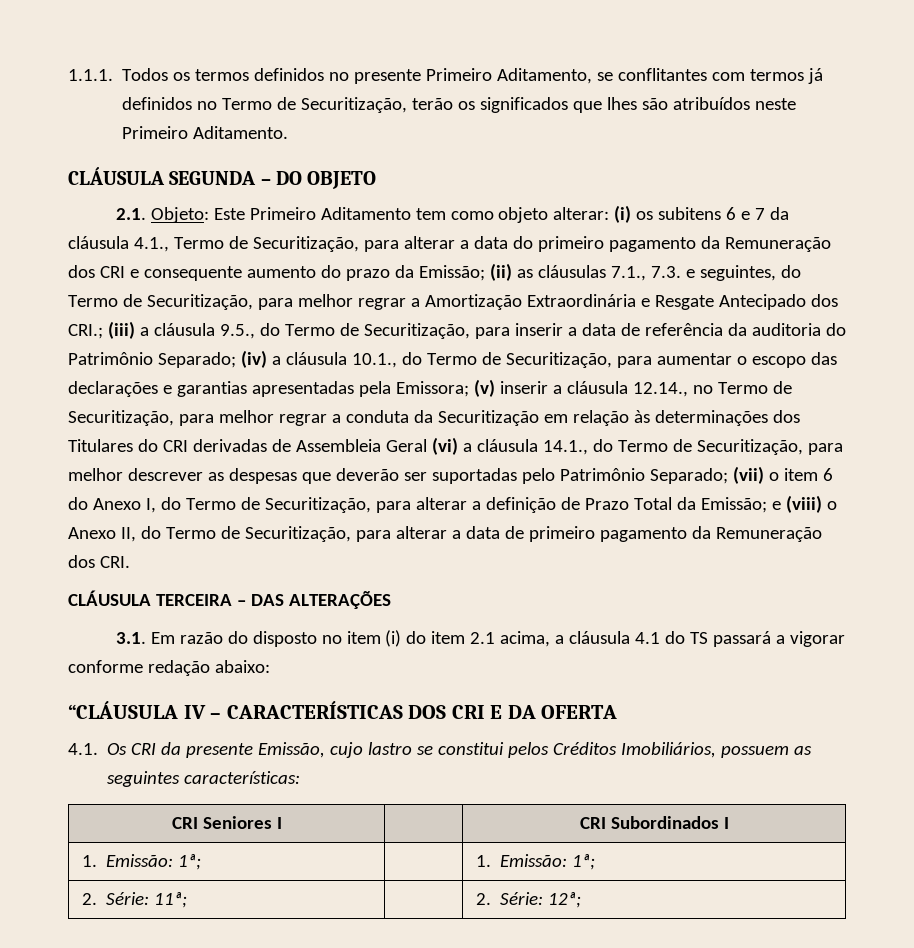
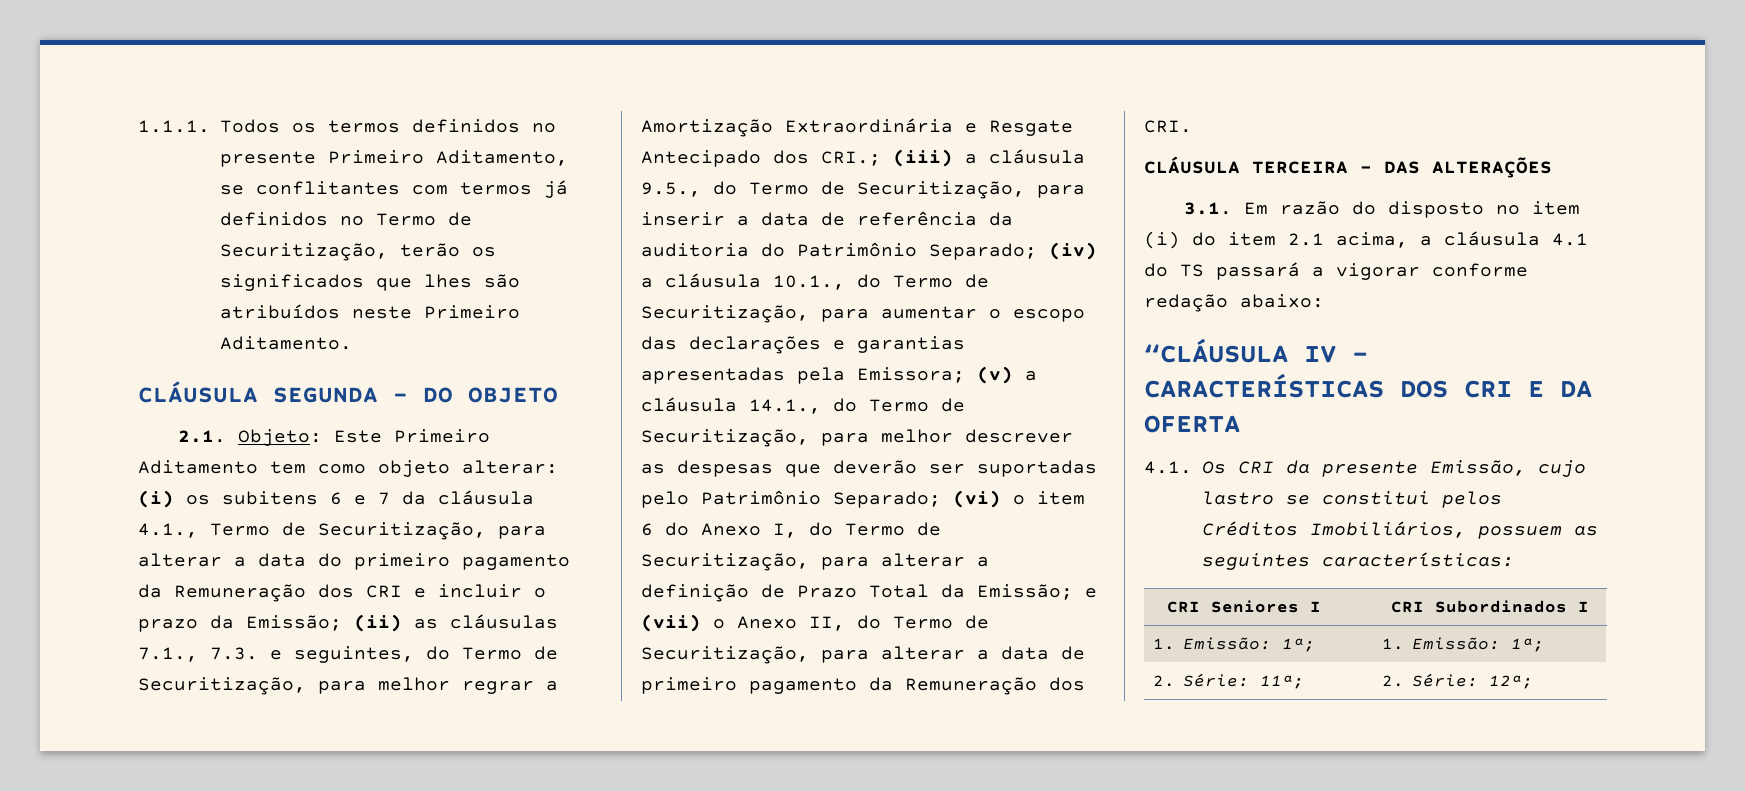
[143,265,341,281] consequente aumento do -> [438,584,546,598] incluir o
[499,381,792,397] [68,410,800,426] [68,437,458,455] inserir a cláusula 12.14., no Termo de Securitização, para melhor regrar a conduta da Securitização em relação às determinações dos Titulares do CRI derivadas de Assembleia Geral (vi) -> (1013, 375) none
[732,466,764,484] (vii) -> [953,490,1001,508] (vi)
[785,495,822,513] (viii) -> [641,614,701,632] (vii)

